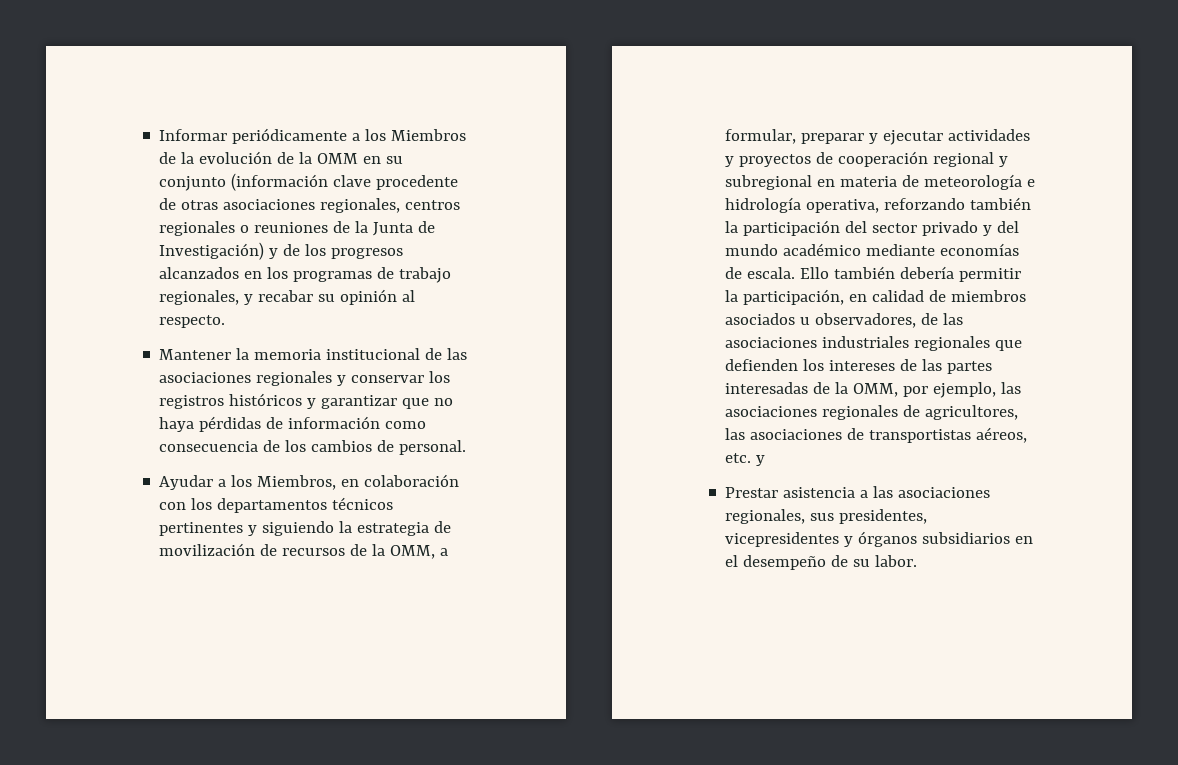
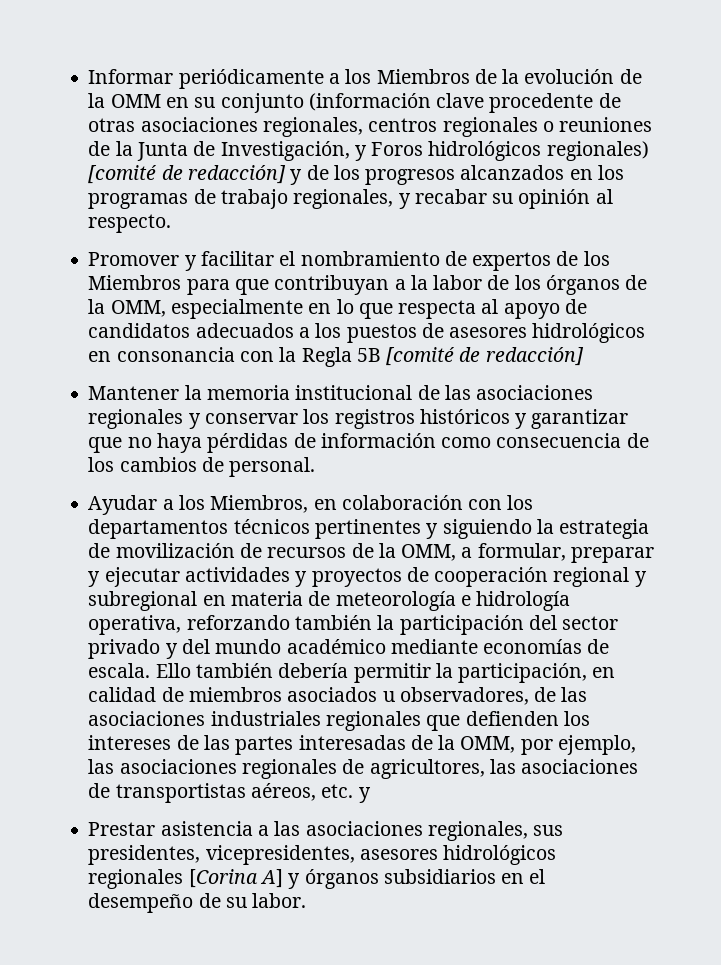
[159,242,265,260] Investigación) -> [220,141,649,161] [88,165,286,184] Investigación, y Foros hidrológicos regionales) [comité de redacción]
(226, 321) none -> [88,251,610,271] [88,275,648,295] [88,299,587,319] [88,323,646,343] [88,347,584,367] // Promover y facilitar el nombramiento de expertos de los Miembros para que contribuyan a la labor de los órganos de la OMM, especialmente en lo que respecta al apoyo de candidatos adecuados a los puestos de asesores hidrológicos en consonancia con la Regla 5B [comité de redacción]
[725,532,840,547] vicepresidentes -> [205,845,557,865] [88,869,283,889] vicepresidentes, asesores hidrológicos regionales [Corina A]

